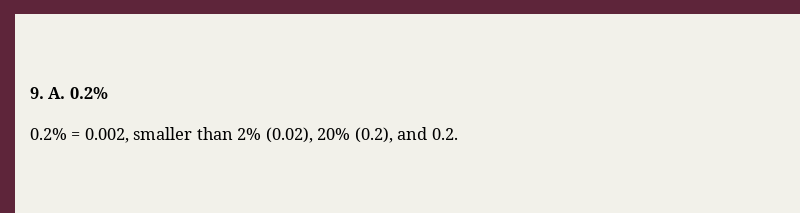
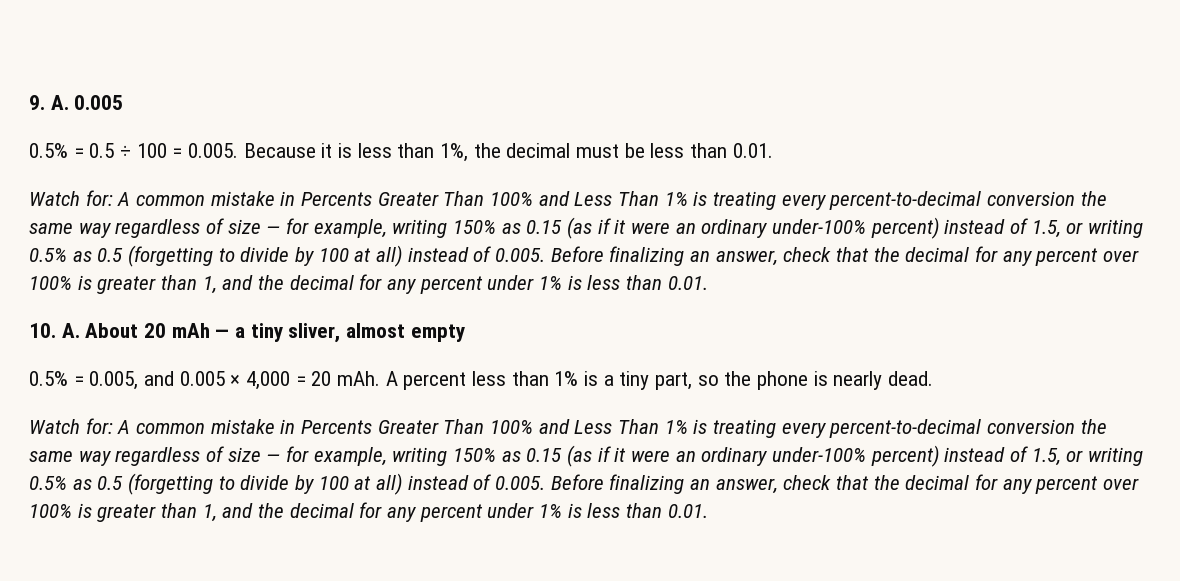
[69,87,108,99] [30,127,458,143] 0.2% // 0.2% = 0.002, smaller than 2% (0.02), 20% (0.2), and 0.2. -> [74,95,124,110] [29,143,773,162] [29,190,1107,210] [29,217,1144,239] [29,245,1140,267] [29,274,708,294] [29,323,465,343] [29,371,934,390] [29,418,1107,438] [29,445,1144,467] [29,473,1140,495] [29,502,708,522] 0.005 // 0.5% = 0.5 ÷ 100 = 0.005. Because it is less than 1%, the decimal must be less than 0.01. // Watch for: A common mistake in Percents Greater Than 100% and Less Than 1% is treating every percent-to-decimal conversion the same way regardless of size — for example, writing 150% as 0.15 (as if it were an ordinary under-100% percent) instead of 1.5, or writing 0.5% as 0.5 (forgetting to divide by 100 at all) instead of 0.005. Before finalizing an answer, check that the decimal for any percent over 100% is greater than 1, and the decimal for any percent under 1% is less than 0.01. // 10. A. About 20 mAh — a tiny sliver, almost empty // 0.5% = 0.005, and 0.005 × 4,000 = 20 mAh. A percent less than 1% is a tiny part, so the phone is nearly dead. // Watch for: A common mistake in Percents Greater Than 100% and Less Than 1% is treating every percent-to-decimal conversion the same way regardless of size — for example, writing 150% as 0.15 (as if it were an ordinary under-100% percent) instead of 1.5, or writing 0.5% as 0.5 (forgetting to divide by 100 at all) instead of 0.005. Before finalizing an answer, check that the decimal for any percent over 100% is greater than 1, and the decimal for any percent under 1% is less than 0.01.

